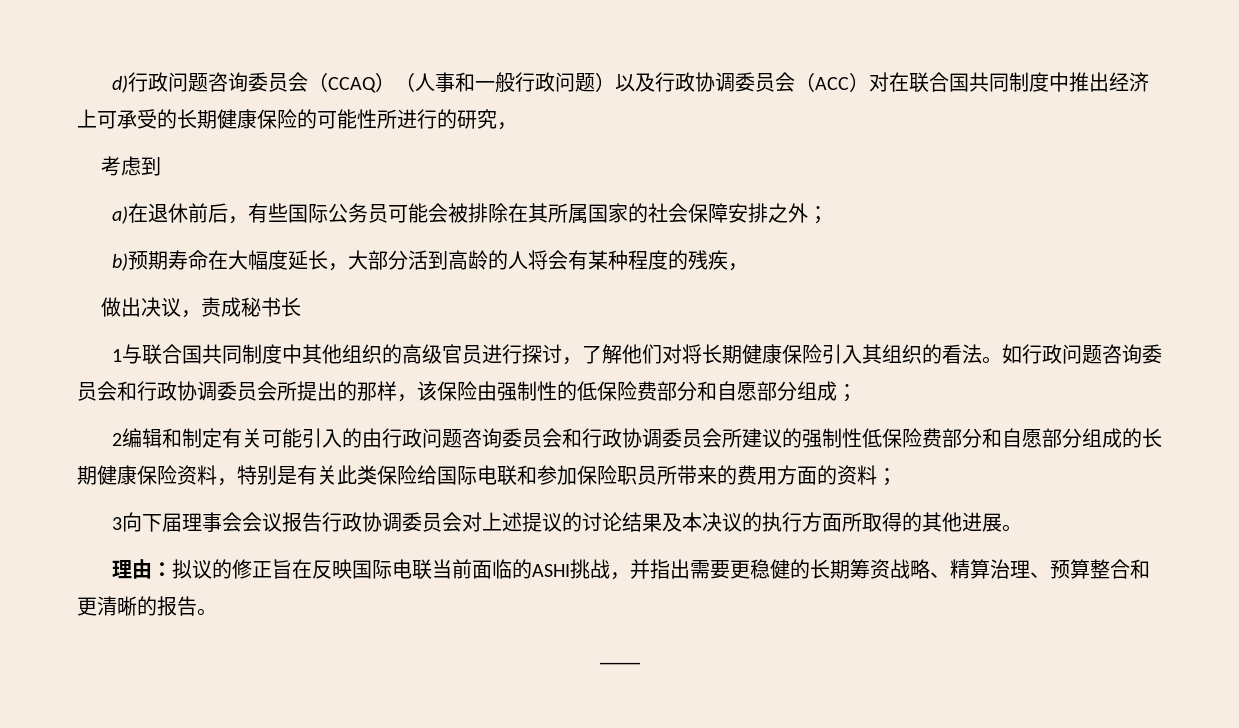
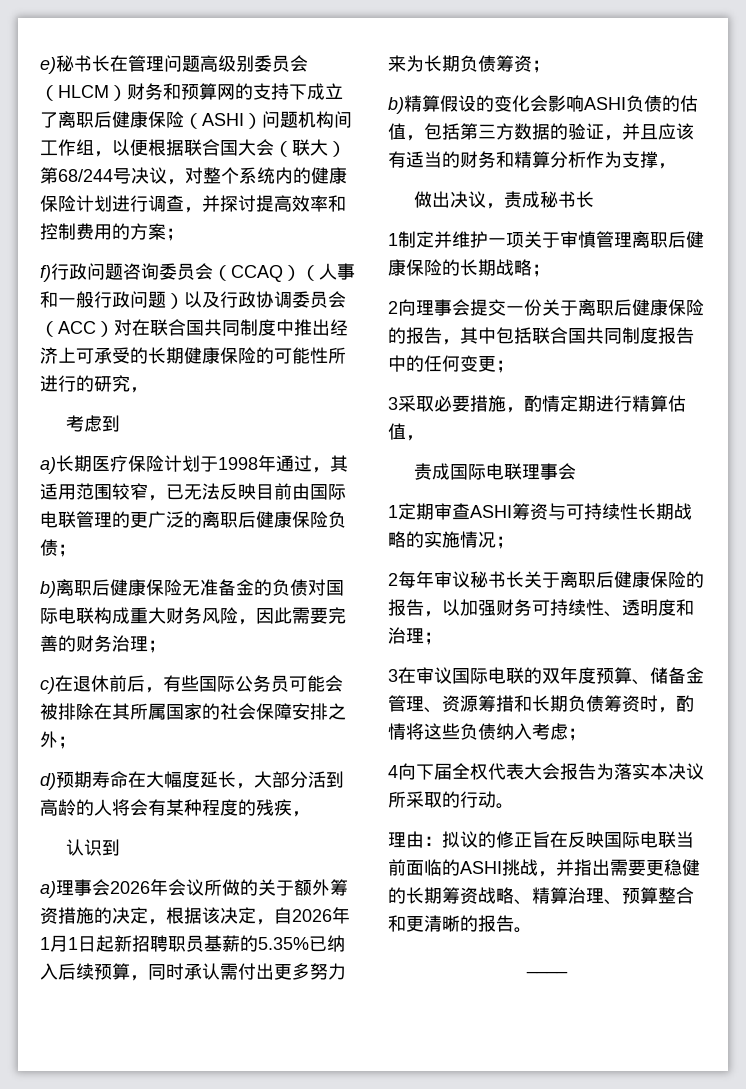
[111,75,128,93] d) -> [40,55,308,74] [40,83,343,101] [40,111,352,129] [40,139,346,157] [40,167,347,185] [40,195,346,213] [40,223,184,241] [40,265,51,282] e)秘书长在管理问题高级别委员会（HLCM）财务和预算网的支持下成立了离职后健康保险（ASHI）问题机构间工作组，以便根据联合国大会（联大）第68/244号决议，对整个系统内的健康保险计划进行调查，并探讨提高效率和控制费用的方案； // f)
(128, 215) none -> [56,455,348,473] [40,483,346,501] [40,511,346,528] [40,539,76,557] [40,579,344,598] [40,607,346,625] [40,635,166,653] [40,677,55,694] 长期医疗保险计划于1998年通过，其适用范围较窄，已无法反映目前由国际电联管理的更广泛的离职后健康保险负债； // b)离职后健康保险无准备金的负债对国际电联构成重大财务风险，因此需要完善的财务治理； // c)
[111,253,128,271] b) -> [40,773,56,790] d)
(748, 267) none -> [66,839,121,856] [40,879,348,898] [40,907,350,925] [40,935,345,952] [40,963,346,981] [388,55,550,73] [388,95,698,114] [388,123,694,141] [388,151,676,169] // 认识到 // a)理事会2026年会议所做的关于额外筹资措施的决定，根据该决定，自2026年1月1日起新招聘职员基薪的5.35%已纳入后续预算，同时承认需付出更多努力来为长期负债筹资； // b)精算假设的变化会影响ASHI负债的估值，包括第三方数据的验证，并且应该有适当的财务和精算分析作为支撑，
[121,344,1162,365] [77,381,857,402] [111,428,1162,448] [77,465,897,486] [111,512,1002,532] 与联合国共同制度中其他组织的高级官员进行探讨，了解他们对将长期健康保险引入其组织的看法。如行政问题咨询委员会和行政协调委员会所提出的那样，该保险由强制性的低保险费部分和自愿部分组成； // 2编辑和制定有关可能引入的由行政问题咨询委员会和行政协调委员会所建议的强制性低保险费部分和自愿部分组成的长期健康保险资料，特别是有关此类保险给国际电联和参加保险职员所带来的费用方面的资料； // 3向下届理事会会议报告行政协调委员会对上述提议的讨论结果及本决议的执行方面所取得的其他进展 -> [398,231,704,248] [388,259,550,277] [388,299,704,316] [388,327,694,345] [388,355,514,373] [388,395,686,413] [388,423,424,441] [414,463,577,480] [388,503,692,520] [388,531,514,549] [388,571,704,588] [388,599,694,617] [388,627,442,645] [388,667,704,685] [388,695,694,713] [388,723,586,741] [388,763,704,780] [388,791,496,808] 制定并维护一项关于审慎管理离职后健康保险的长期战略； // 2向理事会提交一份关于离职后健康保险的报告，其中包括联合国共同制度报告中的任何变更； // 3采取必要措施，酌情定期进行精算估值， // 责成国际电联理事会 // 1定期审查ASHI筹资与可持续性长期战略的实施情况； // 2每年审议秘书长关于离职后健康保险的报告，以加强财务可持续性、透明度和治理； // 3在审议国际电联的双年度预算、储备金管理、资源筹措和长期负债筹资时，酌情将这些负债纳入考虑； // 4向下届全权代表大会报告为落实本决议所采取的行动

